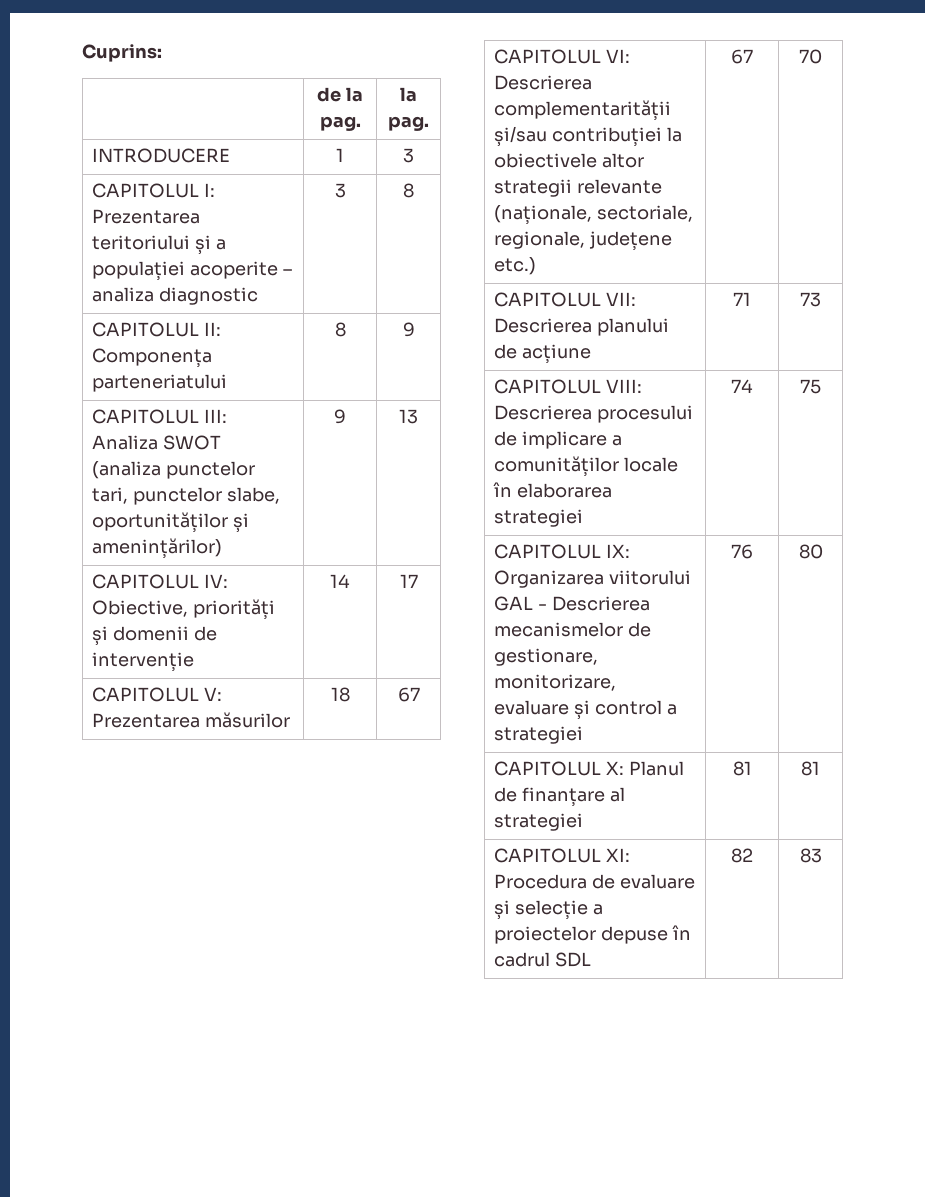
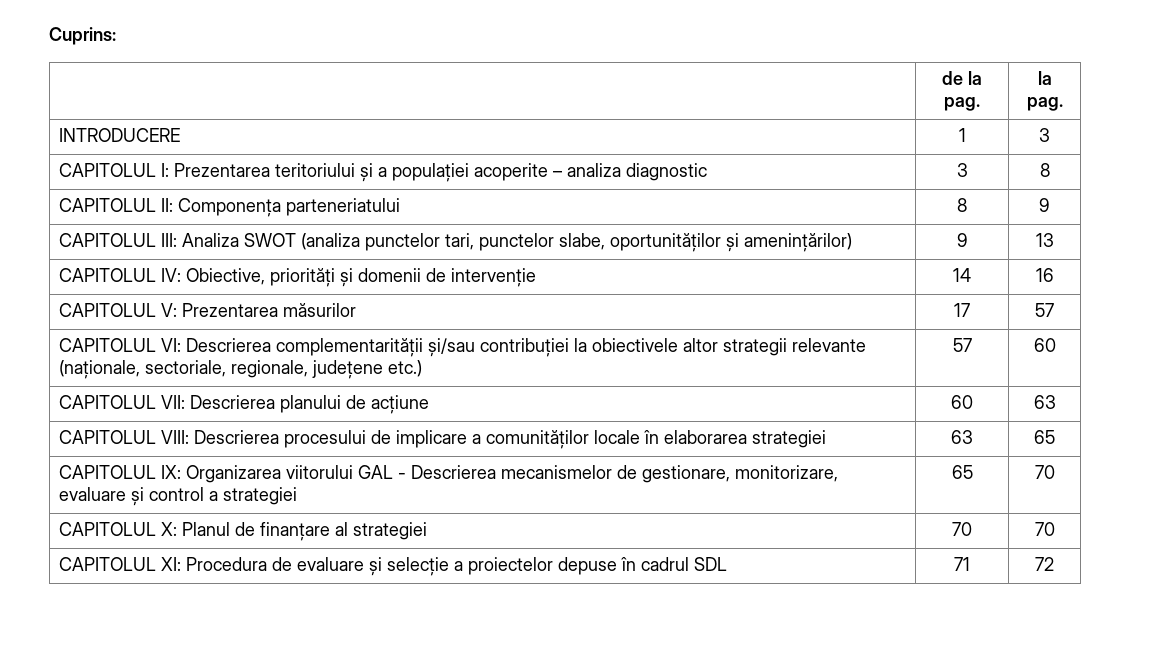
[399,574,418,588] 17 -> [1035,268,1054,282] 16
[330,687,350,702] [397,687,420,702] 18 | 67 -> [954,303,970,317] [1035,303,1054,317] 17 | 57
[731,49,753,64] [799,49,822,64] 67 | 70 -> [952,338,972,352] [1033,338,1056,352] 57 | 60
[733,292,751,306] [800,292,821,307] 71 | 73 -> [951,395,973,409] [1033,395,1056,409] 60 | 63
[731,379,753,393] [800,379,821,394] 74 | 75 -> [951,430,973,444] [1034,430,1055,444] 63 | 65
[731,544,753,559] [798,544,823,559] 76 | 80 -> [951,465,973,479] [1034,465,1055,479] 65 | 70
[732,761,752,776] [801,761,820,776] 81 | 81 -> [952,522,972,536] [1034,522,1055,536] 70 | 70
[731,848,753,863] [799,848,822,863] 82 | 83 -> [954,557,970,571] [1035,557,1054,571] 71 | 72

